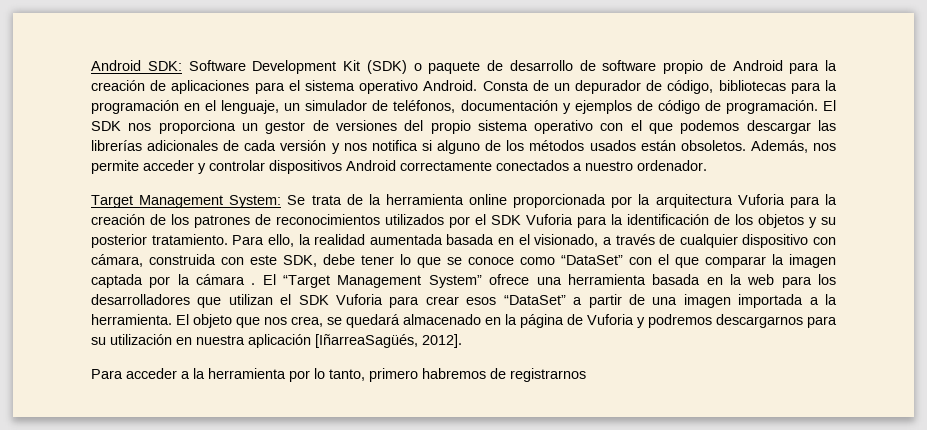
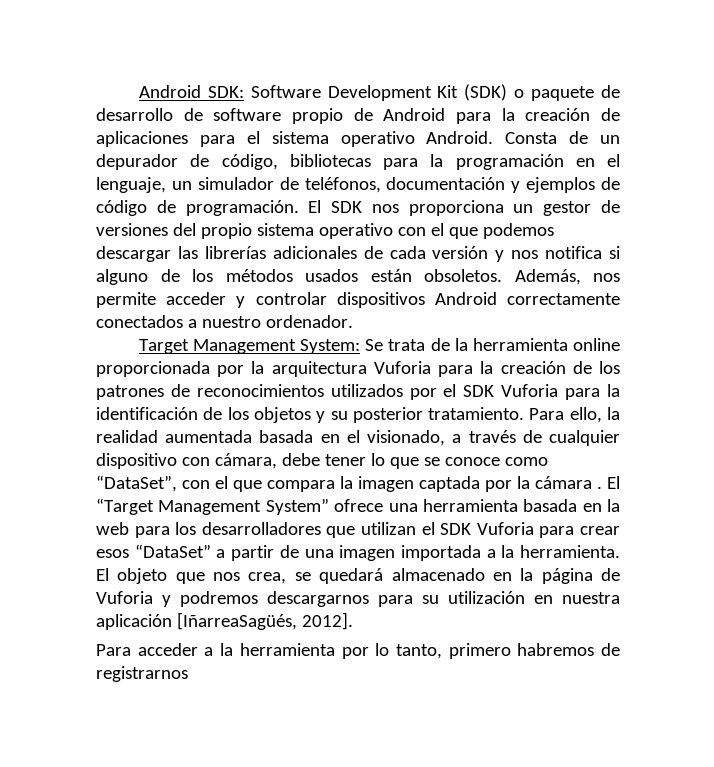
[149,254,317,267] construida con este SDK, -> (277, 461) none
[561,254,766,268] “DataSet” con el que comparar -> [96,475,335,492] “DataSet”, con el que compara

